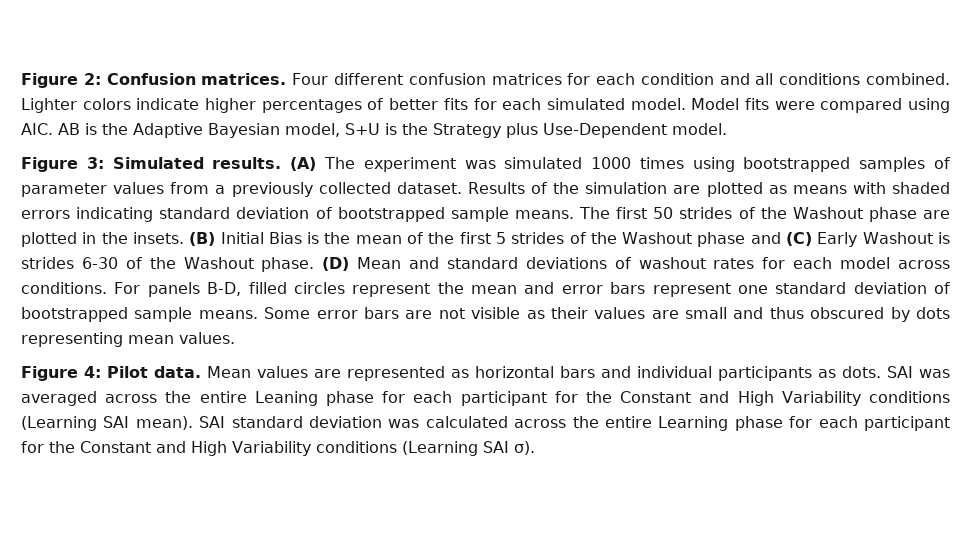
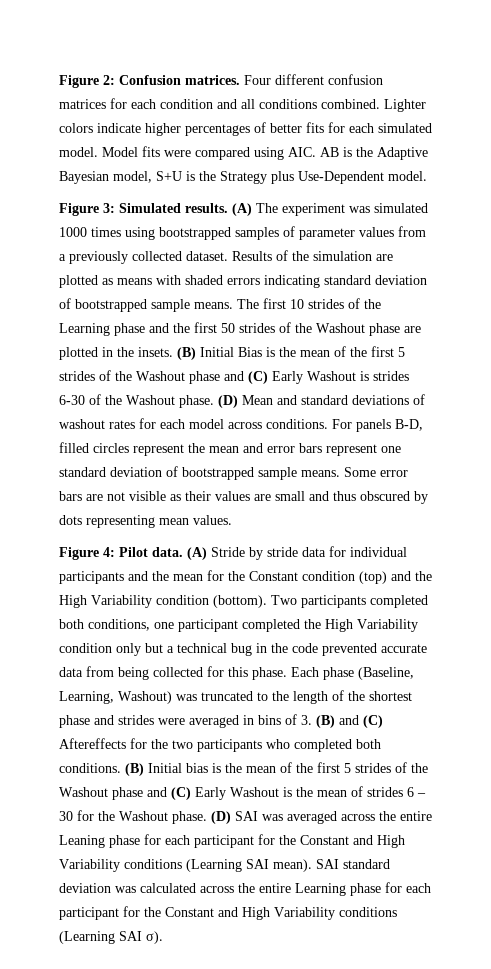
(648, 213) none -> [290,298,381,309] [59,322,217,336] 10 strides of the Learning phase and the first
[207,366,881,381] Mean values are represented as horizontal bars and individual participants as dots. -> [187,546,407,560] [59,570,432,584] [59,595,428,608] [59,619,418,632] [59,643,427,656] [59,666,414,680] [59,690,412,704] [59,714,383,728] [59,738,381,752] [59,762,428,776] [59,786,426,800] [59,810,231,824] (A) Stride by stride data for individual participants and the mean for the Constant condition (top) and the High Variability condition (bottom). Two participants completed both conditions, one participant completed the High Variability condition only but a technical bug in the code prevented accurate data from being collected for this phase. Each phase (Baseline, Learning, Washout) was truncated to the length of the shortest phase and strides were averaged in bins of 3. (B) and (C) Aftereffects for the two participants who completed both conditions. (B) Initial bias is the mean of the first 5 strides of the Washout phase and (C) Early Washout is the mean of strides 6 – 30 for the Washout phase. (D)

